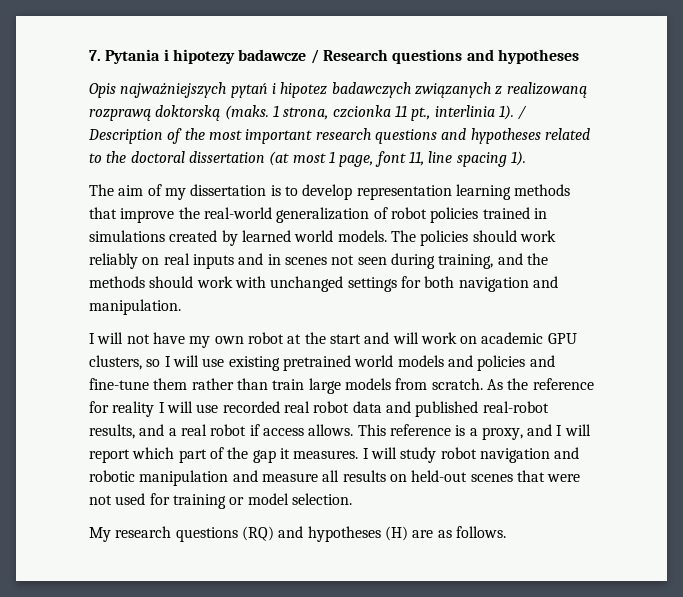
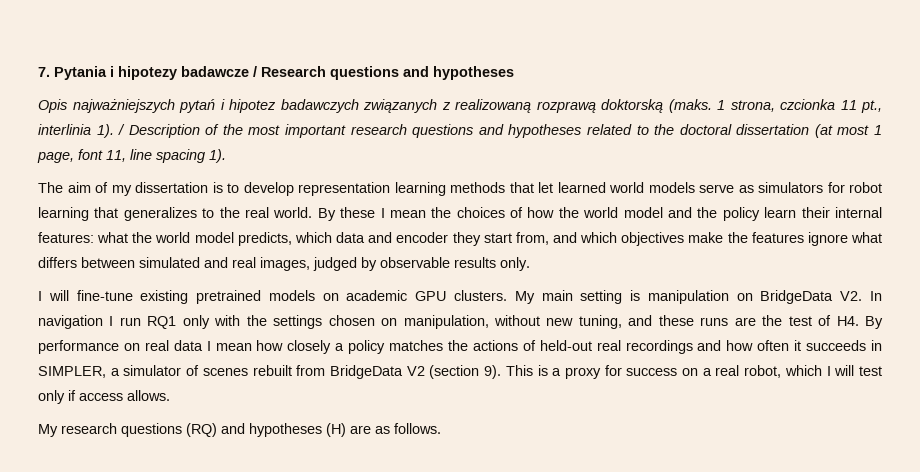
[120,207,547,223] [89,230,556,246] [89,253,548,269] [89,276,558,292] [89,299,181,315] [89,332,577,348] [89,355,555,371] [89,378,594,394] [89,401,549,417] [89,424,591,440] [89,447,580,463] [89,470,581,486] [89,493,352,509] improve the real-world generalization of robot policies trained in simulations created by learned world models. The policies should work reliably on real inputs and in scenes not seen during training, and the methods should work with unchanged settings for both navigation and manipulation. // I will not have my own robot at the start and will work on academic GPU clusters, so I will use existing pretrained world models and policies and fine-tune them rather than train large models from scratch. As the reference for reality I will use recorded real robot data and published real-robot results, and a real robot if access allows. This reference is a proxy, and I will report which part of the gap it measures. I will study robot navigation and robotic manipulation and measure all results on held-out scenes that were not used for training or model selection. -> [538,182,882,193] [38,207,883,221] [38,232,882,246] [38,257,530,271] [38,290,883,304] [38,315,884,329] [38,340,882,354] [38,365,883,379] [38,390,170,404] let learned world models serve as simulators for robot learning that generalizes to the real world. By these I mean the choices of how the world model and the policy learn their internal features: what the world model predicts, which data and encoder they start from, and which objectives make the features ignore what differs between simulated and real images, judged by observable results only. // I will fine-tune existing pretrained models on academic GPU clusters. My main setting is manipulation on BridgeData V2. In navigation I run RQ1 only with the settings chosen on manipulation, without new tuning, and these runs are the test of H4. By performance on real data I mean how closely a policy matches the actions of held-out real recordings and how often it succeeds in SIMPLER, a simulator of scenes rebuilt from BridgeData V2 (section 9). This is a proxy for success on a real robot, which I will test only if access allows.

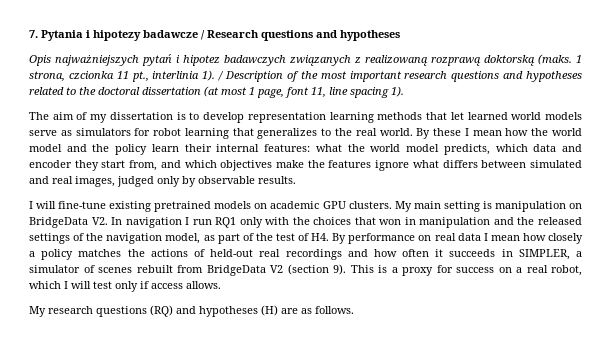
[431,207,524,218] the choices of -> (502, 133) none
(357, 264) none -> [157,176,180,187] only
[454,257,530,271] results only. -> [258,176,296,184] results.
[273,315,756,329] settings chosen on manipulation, without new tuning, and these runs are -> [313,217,582,228] [29,233,254,244] choices that won in manipulation and the released settings of the navigation model, as part of

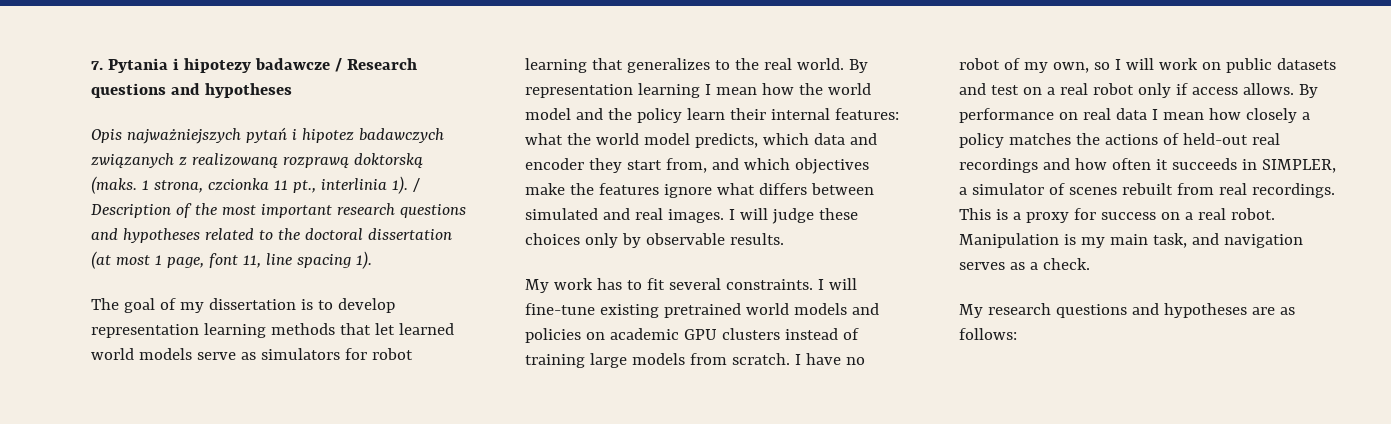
[52,112,74,120] aim -> [123,298,155,313] goal
[433,128,462,136] these -> [525,83,700,98] representation learning
[75,176,296,187] images, judged only by observable results. // -> [667,208,858,224] [525,233,784,248] [525,278,813,293] images. I will judge these choices only by observable results. // My work has to fit several constraints.
[214,201,582,212] [29,217,582,228] [29,233,330,244] models on academic GPU clusters. My main setting is manipulation on BridgeData V2. In navigation I run RQ1 only with the choices that won in manipulation and the released settings of the navigation model, as part of the test of H4. -> [745,303,879,315] [525,328,859,343] [525,353,865,368] [959,58,1336,73] [959,83,1294,98] world models and policies on academic GPU clusters instead of training large models from scratch. I have no robot of my own, so I will work on public datasets and test on a real robot only if access allows.
[206,264,346,276] BridgeData V2 (section 9). -> [1218,183,1335,198] real recordings.
[551,265,582,276] [29,281,221,292] robot, which I will test only if access allows. -> [1230,208,1275,220] [959,233,1303,248] [959,258,1090,270] robot. Manipulation is my main task, and navigation serves as a check.
[150,305,278,317] (RQ) and hypotheses (H) -> [1131,303,1247,318] and hypotheses
[315,306,354,314] follows. -> [959,328,1017,340] follows:

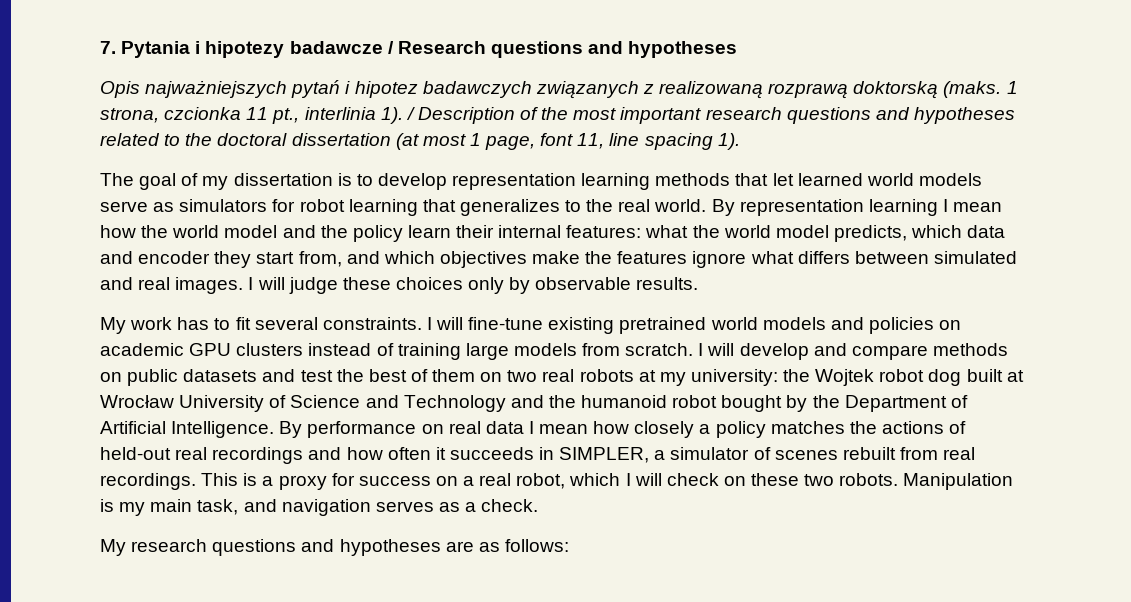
[805,353,865,365] [959,58,1198,73] have no robot of my own, so I will work -> [707,343,1008,360] will develop and compare methods
[1022,83,1294,98] on a real robot only if access allows. -> [336,369,1024,386] [100,395,968,412] [100,421,275,438] the best of them on two real robots at my university: the Wojtek robot dog built at Wrocław University of Science and Technology and the humanoid robot bought by the Department of Artificial Intelligence.
[1230,208,1275,220] robot. -> [516,473,899,489] robot, which I will check on these two robots.

